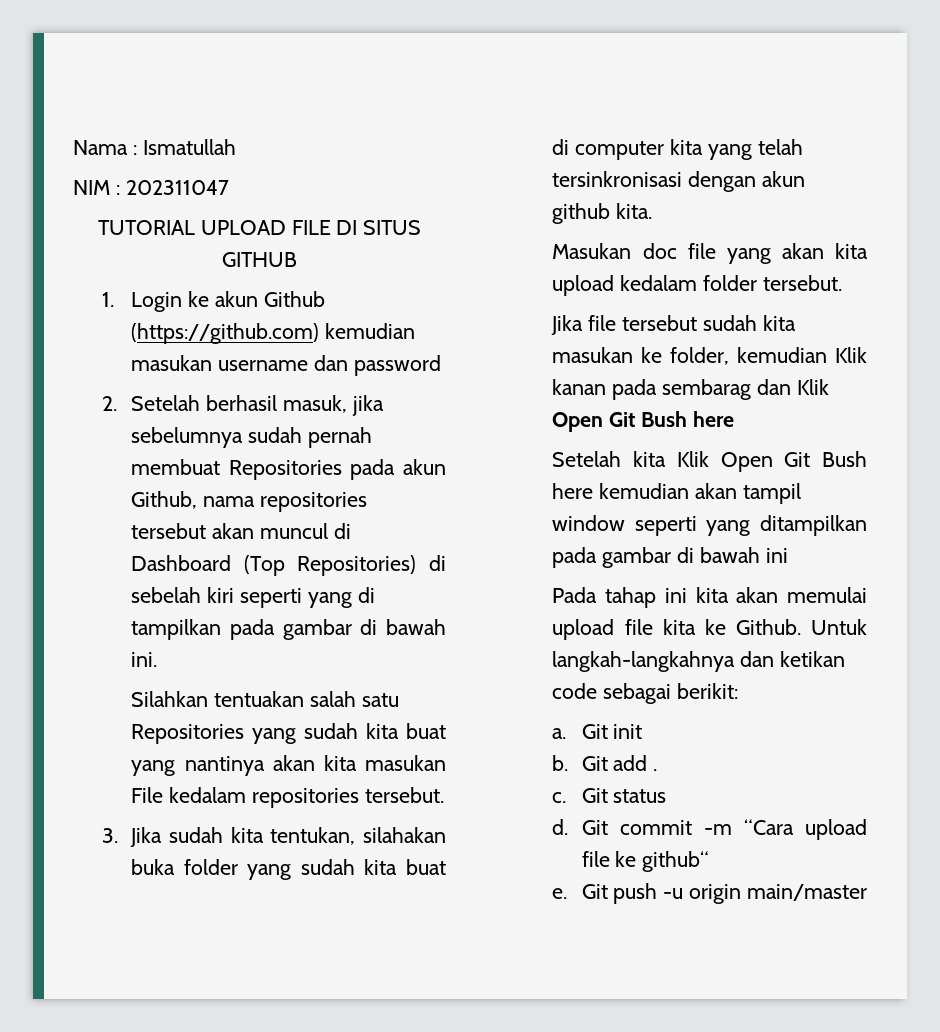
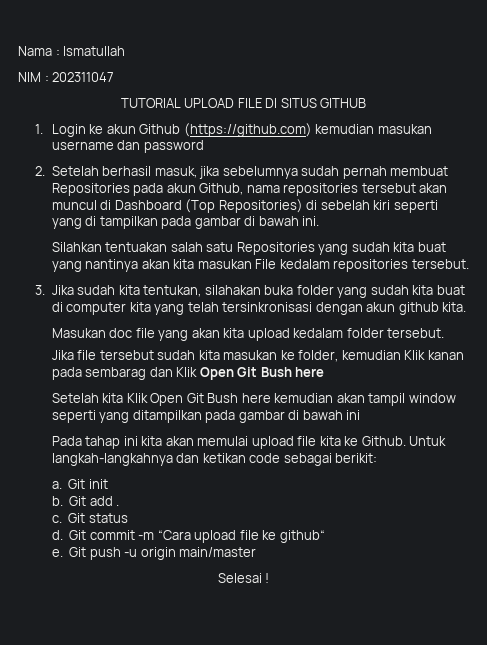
(867, 892) none -> [217,573,270,583] // Selesai !

